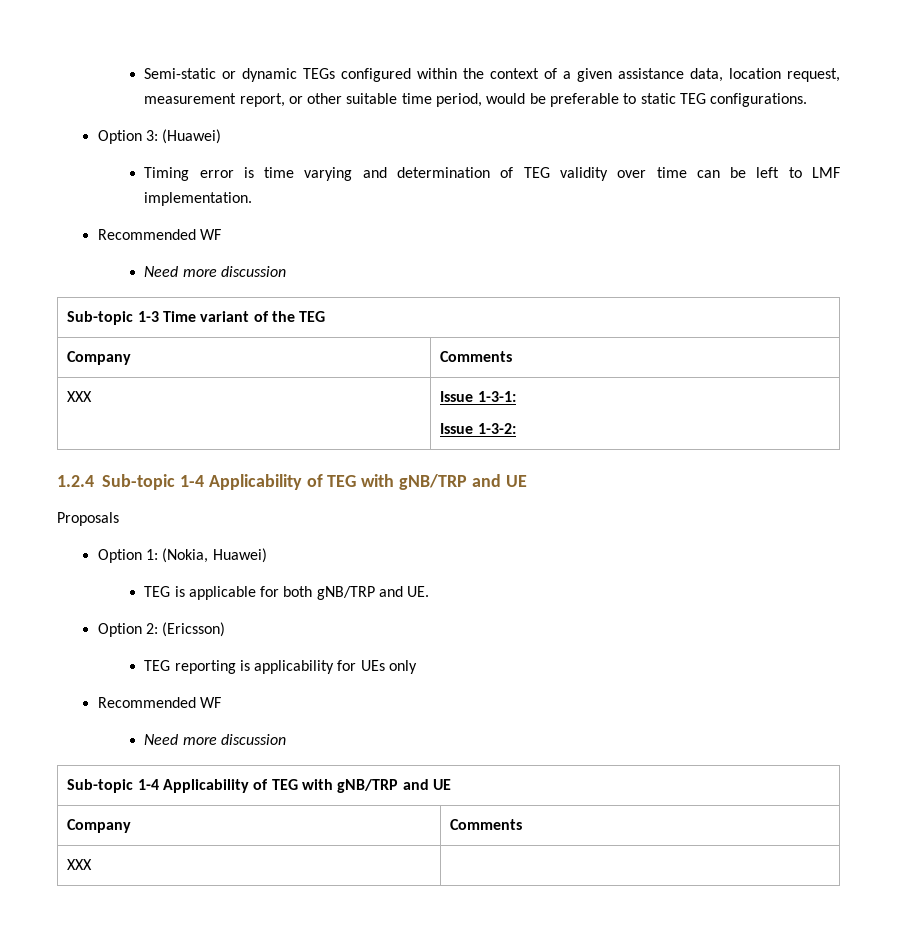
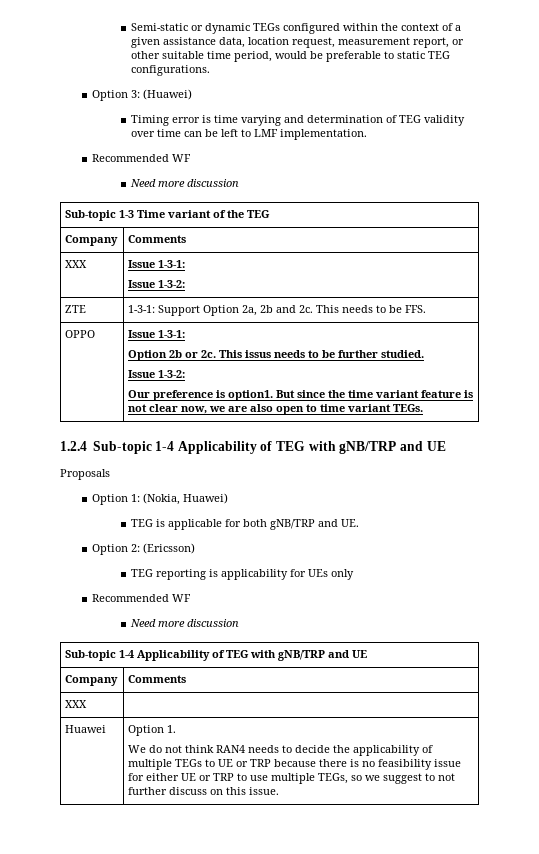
(516, 428) none -> [65,305,87,313] [128,305,427,316] [65,330,96,338] [128,330,186,338] [128,350,425,361] [128,370,186,378] [128,390,474,401] [128,404,424,415] // ZTE | 1-3-1: Support Option 2a, 2b and 2c. This needs to be FFS. // OPPO | Issue 1-3-1: // Option 2b or 2c. This issus needs to be further studied. // Issue 1-3-2: // Our preference is option1. But since the time variant feature is not clear now, we are also open to time variant TEGs.
(93, 864) none -> [65,725,107,733] [128,725,177,736] [128,745,434,756] [128,759,462,770] [128,773,456,784] [128,787,280,795] // Huawei | Option 1. // We do not think RAN4 needs to decide the applicability of multiple TEGs to UE or TRP because there is no feasibility issue for either UE or TRP to use multiple TEGs, so we suggest to not further discuss on this issue.

